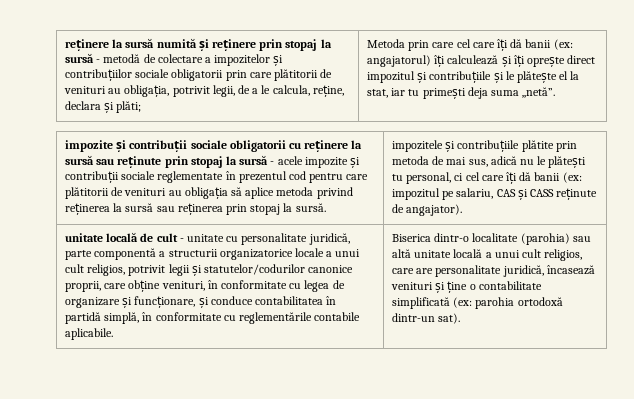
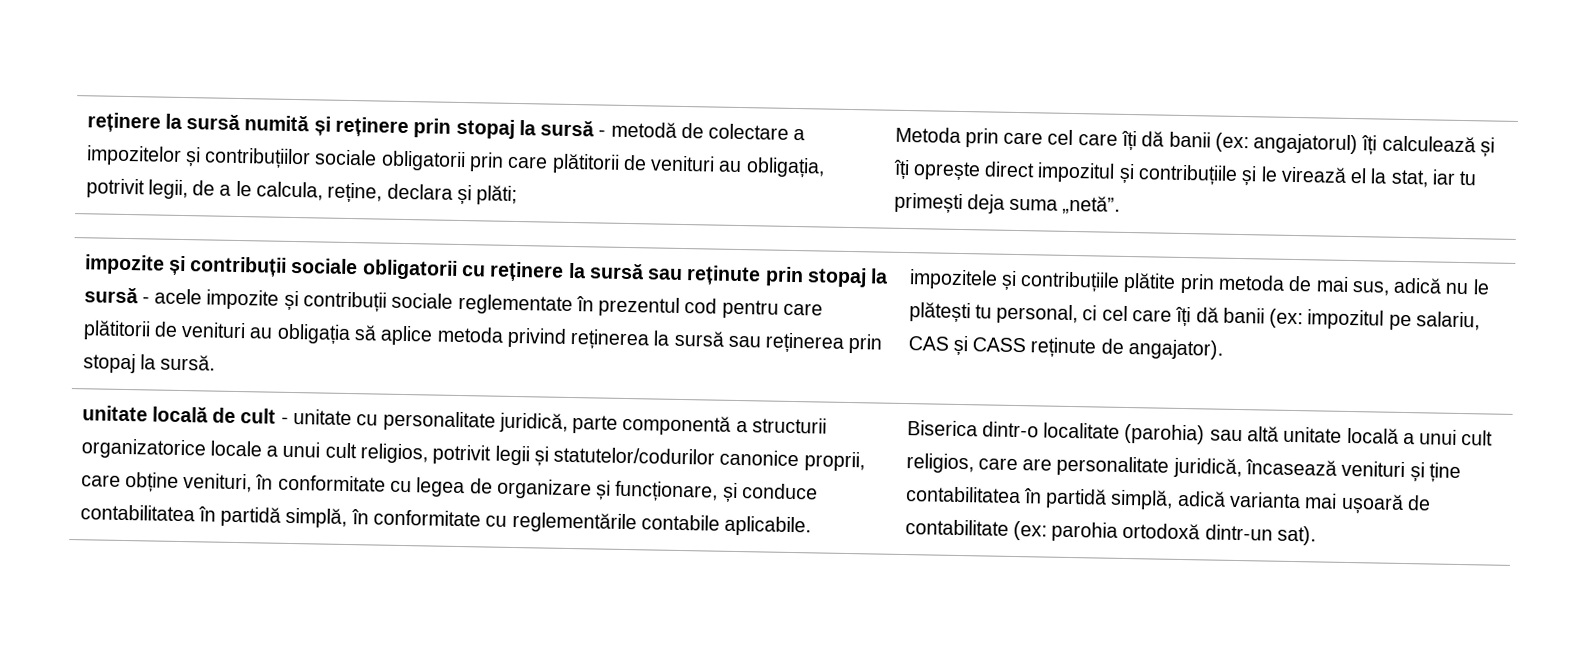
[517,71,558,83] plătește -> [1280,166,1347,183] virează
[469,281,542,290] [391,297,450,309] o contabilitate simplificată -> [905,486,1431,514] [904,519,1009,536] contabilitatea în partidă simplă, adică varianta mai ușoară de contabilitate

